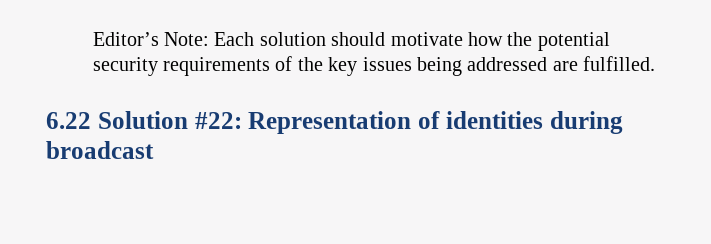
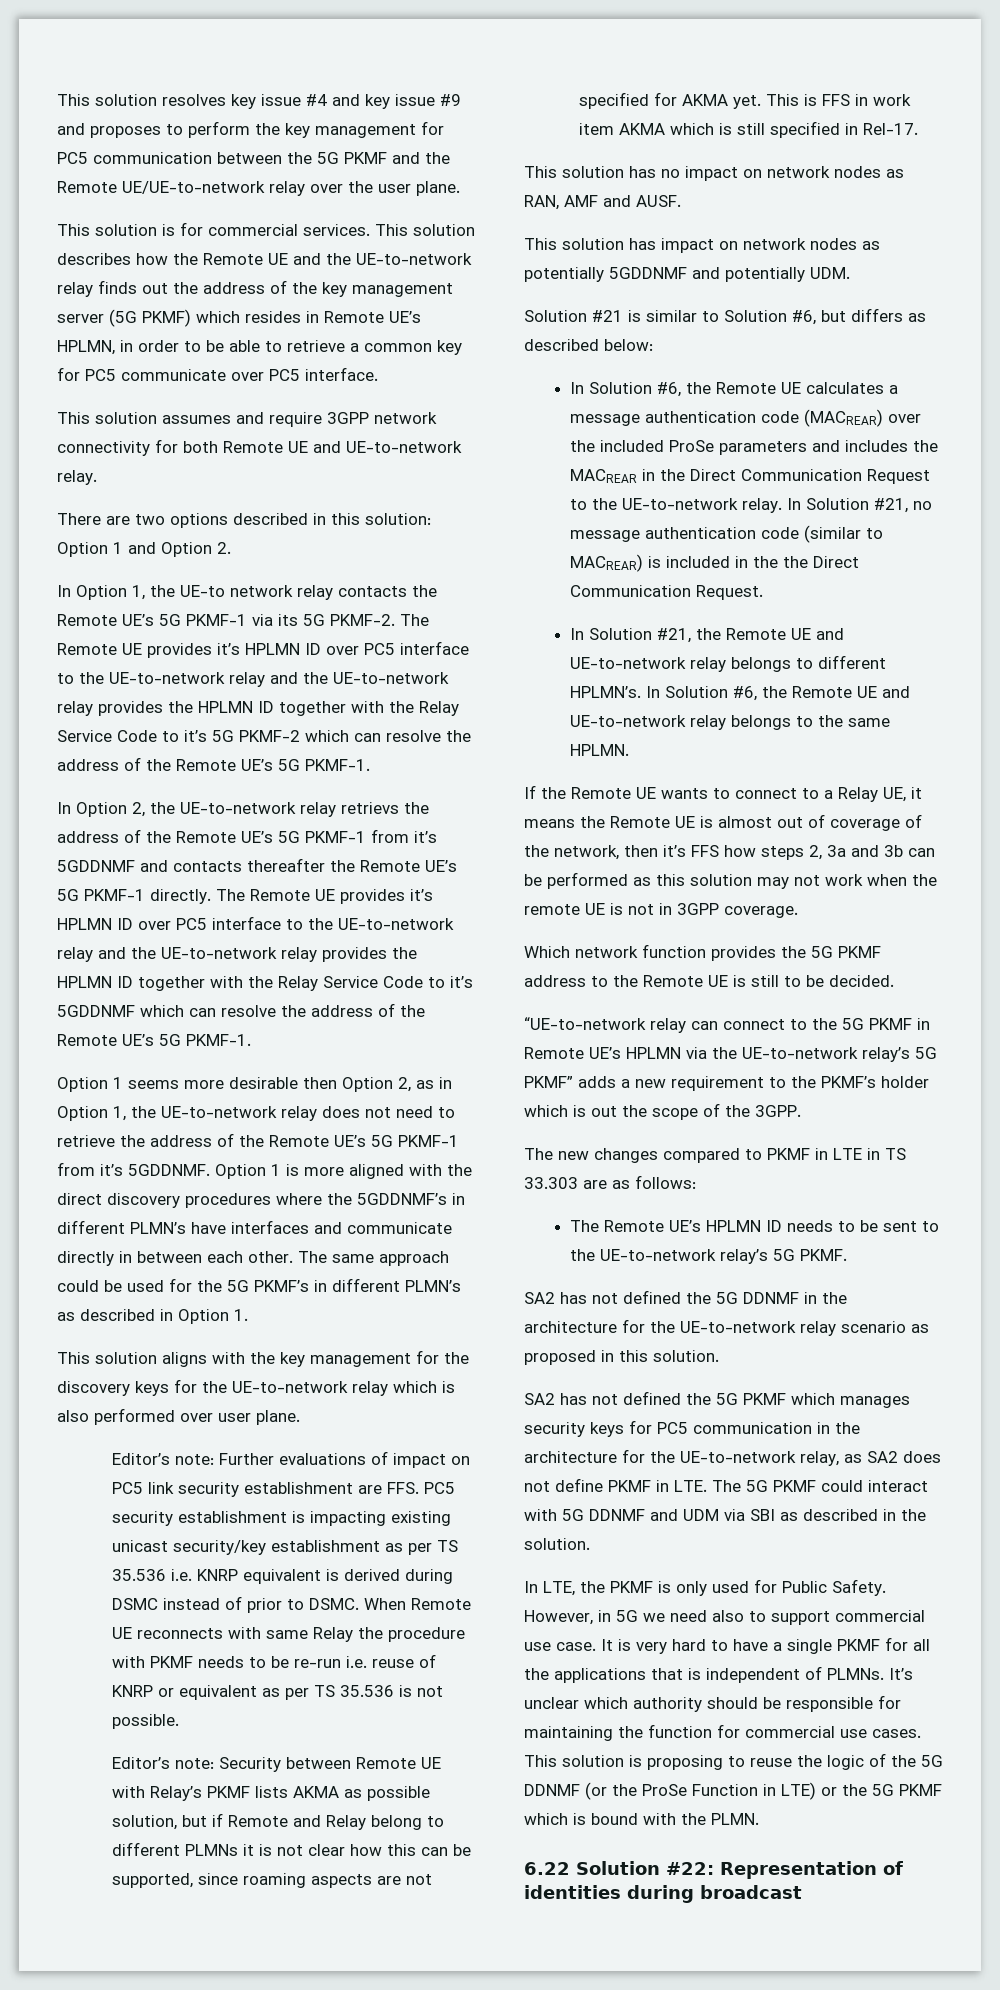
[92,32,610,51] [92,56,656,76] Editor’s Note: Each solution should motivate how the potential security requirements of the key issues being addressed are fulfilled. -> [57,94,461,109] [57,121,444,138] [57,152,450,164] [57,181,460,196] [57,222,475,236] [57,253,472,265] [57,280,453,297] [57,309,421,327] [57,340,462,355] [57,367,378,381] [57,412,437,427] [57,439,462,456] [57,470,97,485] [57,513,431,528] [57,542,231,557] [57,585,437,600] [57,614,429,626] [57,641,469,658] [57,672,449,687] [57,701,459,716] [57,730,471,742] [57,757,370,771] [57,802,429,817] [57,829,437,843] [57,858,457,872] [57,889,433,904] [57,916,454,930] [57,947,417,962] [57,976,473,991] [57,1003,425,1017] [57,1034,251,1046] [57,1077,452,1092] [57,1106,455,1121] [57,1133,459,1147] [57,1162,472,1179] [57,1193,465,1208] [57,1220,452,1234] [57,1251,449,1266] [57,1278,461,1292] [57,1309,248,1324] [57,1350,469,1367] [57,1379,455,1396] [57,1408,300,1425] [112,1451,471,1468] [112,1482,456,1497] [112,1511,452,1526] [112,1540,459,1555] [112,1569,454,1584] [112,1596,472,1613] [112,1627,466,1642] [112,1654,437,1668] [112,1685,444,1700] [112,1714,180,1729] [112,1757,442,1772] [112,1786,431,1801] [112,1813,445,1830] [112,1842,472,1856] [112,1873,433,1888] [579,92,912,109] [579,121,919,138] [524,166,904,181] [524,195,681,210] [524,238,880,253] [524,267,850,282] [524,308,926,325] [524,339,653,351] [570,382,899,397] [570,409,922,427] [570,440,939,455] [570,469,931,484] [570,498,933,513] [570,525,884,543] [570,554,860,572] [570,585,764,600] [570,628,845,643] [570,655,887,672] [570,686,911,701] [570,715,891,730] [570,744,630,756] [524,785,922,802] [524,814,922,831] [524,845,935,860] [524,872,937,889] [524,903,798,918] [524,944,881,961] [524,975,894,987] [524,1017,930,1033] [524,1047,937,1062] [524,1076,929,1091] [524,1103,801,1120] [524,1148,906,1163] [524,1175,696,1189] [570,1220,940,1232] [570,1249,848,1264] [524,1290,847,1304] [524,1319,929,1336] [524,1350,719,1365] [524,1391,910,1408] [524,1420,860,1437] [524,1449,941,1466] [524,1478,928,1492] [524,1509,926,1521] [524,1538,590,1550] [524,1579,886,1596] [524,1610,925,1625] [524,1637,930,1654] [524,1666,913,1683] [524,1695,901,1712] [524,1724,921,1741] [524,1753,943,1770] [524,1782,942,1800] [524,1813,759,1825] This solution resolves key issue #4 and key issue #9 and proposes to perform the key management for PC5 communication between the 5G PKMF and the Remote UE/UE-to-network relay over the user plane. // This solution is for commercial services. This solution describes how the Remote UE and the UE-to-network relay finds out the address of the key management server (5G PKMF) which resides in Remote UE’s HPLMN, in order to be able to retrieve a common key for PC5 communicate over PC5 interface. // This solution assumes and require 3GPP network connectivity for both Remote UE and UE-to-network relay. // There are two options described in this solution: Option 1 and Option 2. // In Option 1, the UE-to network relay contacts the Remote UE’s 5G PKMF-1 via its 5G PKMF-2. The Remote UE provides it’s HPLMN ID over PC5 interface to the UE-to-network relay and the UE-to-network relay provides the HPLMN ID together with the Relay Service Code to it’s 5G PKMF-2 which can resolve the address of the Remote UE’s 5G PKMF-1. // In Option 2, the UE-to-network relay retrievs the address of the Remote UE’s 5G PKMF-1 from it’s 5GDDNMF and contacts thereafter the Remote UE’s 5G PKMF-1 directly. The Remote UE provides it’s HPLMN ID over PC5 interface to the UE-to-network relay and the UE-to-network relay provides the HPLMN ID together with the Relay Service Code to it’s 5GDDNMF which can resolve the address of the Remote UE’s 5G PKMF-1. // Option 1 seems more desirable then Option 2, as in Option 1, the UE-to-network relay does not need to retrieve the address of the Remote UE’s 5G PKMF-1 from it’s 5GDDNMF. Option 1 is more aligned with the direct discovery procedures where the 5GDDNMF’s in different PLMN’s have interfaces and communicate directly in between each other. The same approach could be used for the 5G PKMF’s in different PLMN’s as described in Option 1. // This solution aligns with the key management for the discovery keys for the UE-to-network relay which is also performed over user plane. // Editor’s note: Further evaluations of impact on PC5 link security establishment are FFS. PC5 security establishment is impacting existing unicast security/key establishment as per TS 35.536 i.e. KNRP equivalent is derived during DSMC instead of prior to DSMC. When Remote UE reconnects with same Relay the procedure with PKMF needs to be re-run i.e. reuse of KNRP or equivalent as per TS 35.536 is not possible. // Editor’s note: Security between Remote UE with Relay’s PKMF lists AKMA as possible solution, but if Remote and Relay belong to different PLMNs it is not clear how this can be supported, since roaming aspects are not specified for AKMA yet. This is FFS in work item AKMA which is still specified in Rel-17. // This solution has no impact on network nodes as RAN, AMF and AUSF. // This solution has impact on network nodes as potentially 5GDDNMF and potentially UDM. // Solution #21 is similar to Solution #6, but differs as described below: // In Solution #6, the Remote UE calculates a message authentication code (MACREAR) over the included ProSe parameters and includes the MACREAR in the Direct Communication Request to the UE-to-network relay. In Solution #21, no message authentication code (similar to MACREAR) is included in the the Direct Communication Request. // In Solution #21, the Remote UE and UE-to-network relay belongs to different HPLMN’s. In Solution #6, the Remote UE and UE-to-network relay belongs to the same HPLMN. // If the Remote UE wants to connect to a Relay UE, it means the Remote UE is almost out of coverage of the network, then it’s FFS how steps 2, 3a and 3b can be performed as this solution may not work when the remote UE is not in 3GPP coverage. // Which network function provides the 5G PKMF address to the Remote UE is still to be decided. // “UE-to-network relay can connect to the 5G PKMF in Remote UE’s HPLMN via the UE-to-network relay’s 5G PKMF” adds a new requirement to the PKMF’s holder which is out the scope of the 3GPP. // The new changes compared to PKMF in LTE in TS 33.303 are as follows: // The Remote UE’s HPLMN ID needs to be sent to the UE-to-network relay’s 5G PKMF. // SA2 has not defined the 5G DDNMF in the architecture for the UE-to-network relay scenario as proposed in this solution. // SA2 has not defined the 5G PKMF which manages security keys for PC5 communication in the architecture for the UE-to-network relay, as SA2 does not define PKMF in LTE. The 5G PKMF could interact with 5G DDNMF and UDM via SBI as described in the solution. // In LTE, the PKMF is only used for Public Safety. However, in 5G we need also to support commercial use case. It is very hard to have a single PKMF for all the applications that is independent of PLMNs. It’s unclear which authority should be responsible for maintaining the function for commercial use cases. This solution is proposing to reuse the logic of the 5G DDNMF (or the ProSe Function in LTE) or the 5G PKMF which is bound with the PLMN.

